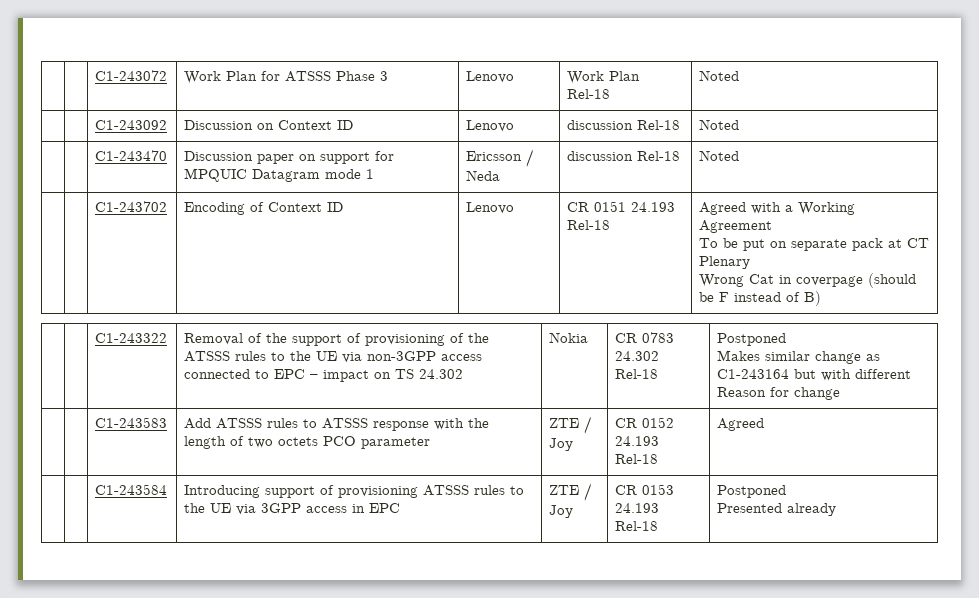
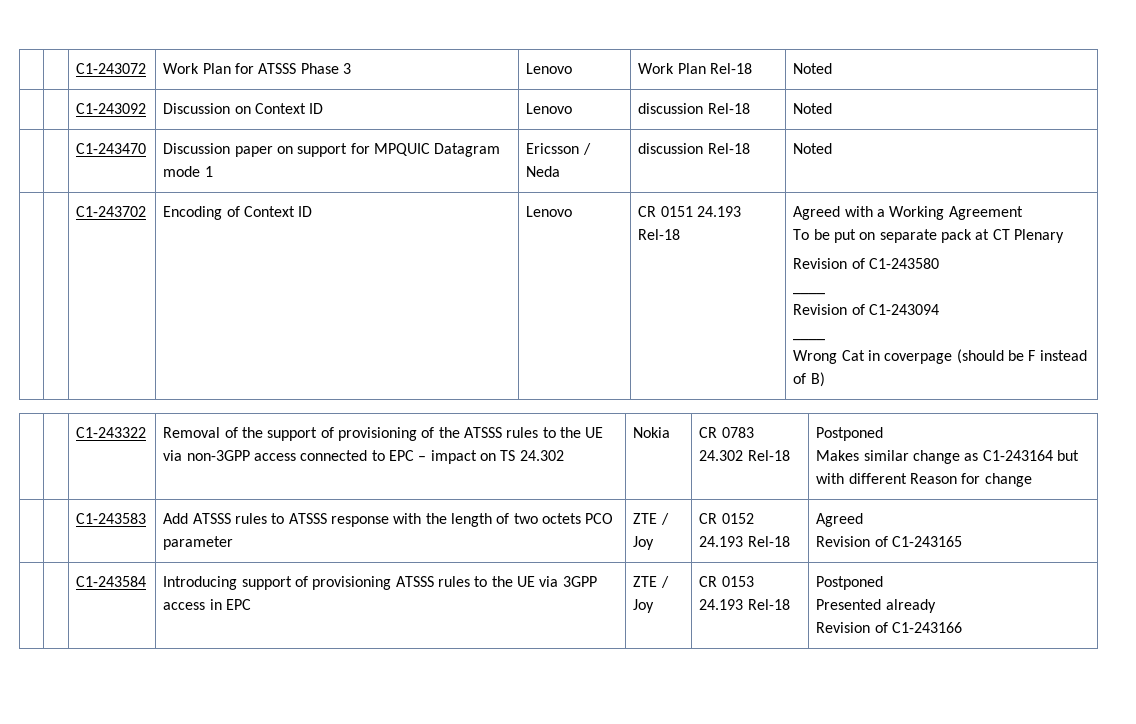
(751, 262) none -> [793,258,939,269] [793,292,826,295] [793,304,939,315] [793,338,826,341] // Revision of C1-243580 // ____ // Revision of C1-243094 // ____
(765, 424) none -> [816,536,962,547] // Revision of C1-243165
(837, 509) none -> [816,622,962,633] // Revision of C1-243166

